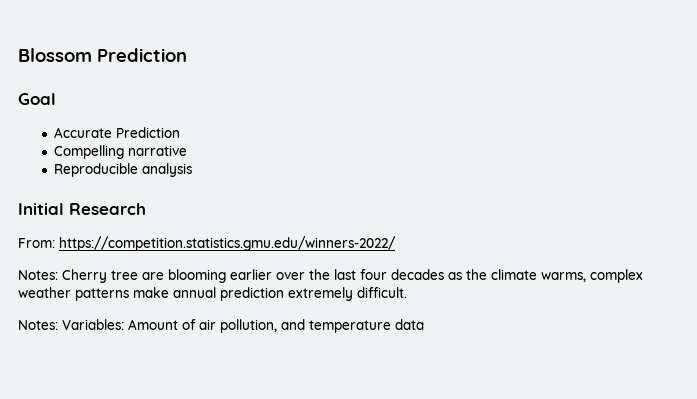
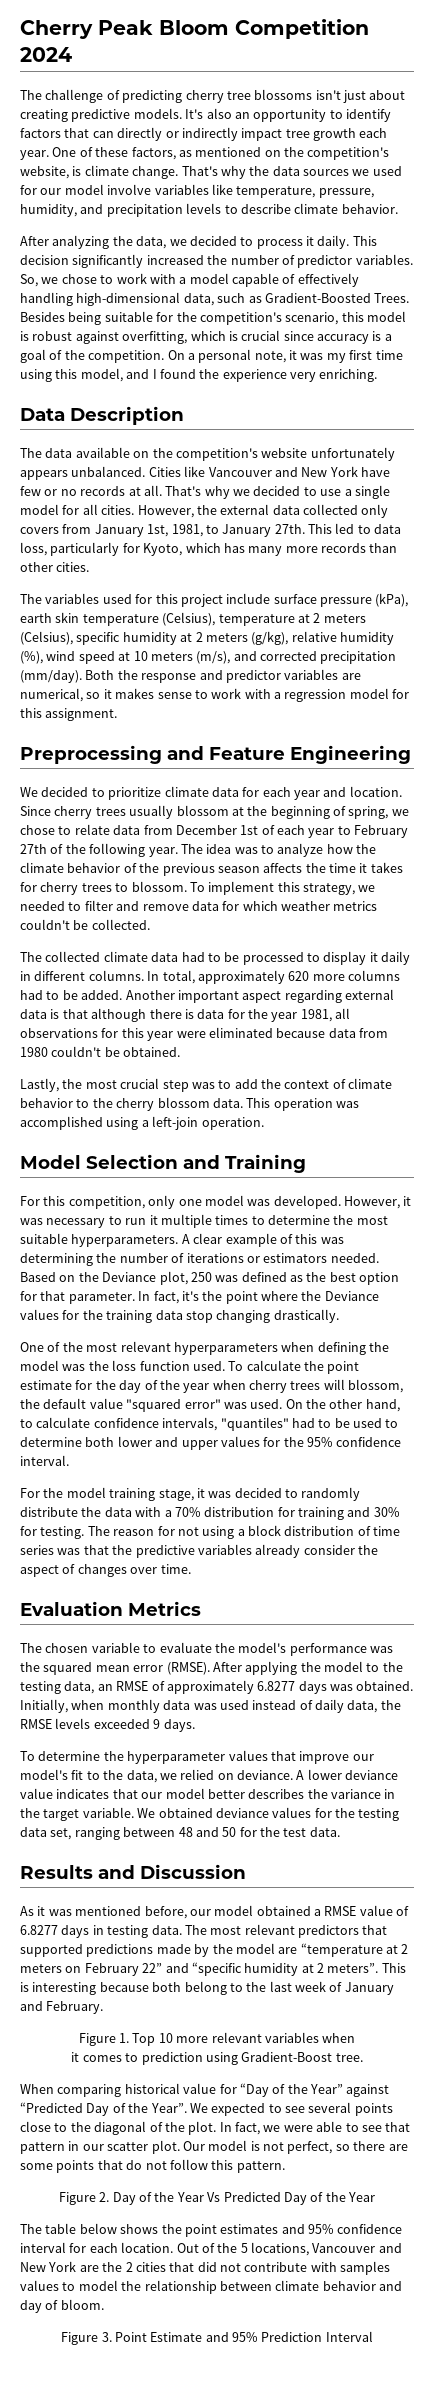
[18,48,187,62] [18,93,56,105] [53,127,180,138] [53,145,187,159] [53,163,192,177] [18,203,146,215] [18,236,396,251] [18,269,643,283] [18,287,407,301] [18,319,424,333] Blossom Prediction // Goal // Accurate Prediction // Compelling narrative // Reproducible analysis // Initial Research // From: https://competition.statistics.gmu.edu/winners-2022/ // Notes: Cherry tree are blooming earlier over the last four decades as the climate warms, complex weather patterns make annual prediction extremely difficult. // Notes: Variables: Amount of air pollution, and temperature data -> [20,19,369,39] [20,47,72,62] [20,89,406,103] [20,108,391,122] [20,127,388,141] [20,147,390,160] [20,165,402,179] [20,184,374,198] [20,203,398,217] [20,235,377,249] [20,254,413,268] [20,273,359,287] [20,292,410,306] [20,311,406,325] [20,330,392,344] [20,349,403,363] [20,368,378,382] [20,406,184,425] [20,447,395,461] [20,466,390,480] [20,485,390,499] [20,504,389,518] [20,523,402,537] [20,542,398,556] [20,562,90,572] [20,593,409,607] [20,612,366,626] [20,631,394,645] [20,651,397,664] [20,669,361,683] [20,688,410,702] [20,708,118,721] [20,745,411,764] [20,786,402,800] [20,805,409,819] [20,824,409,838] [20,843,377,857] [20,862,403,876] [20,881,376,895] [20,900,378,911] [20,919,150,930] [20,951,411,965] [20,970,400,984] [20,989,394,1003] [20,1008,351,1022] [20,1027,388,1041] [20,1046,181,1057] [20,1078,393,1092] [20,1097,359,1111] [20,1116,264,1130] [20,1154,306,1173] [20,1195,412,1209] [20,1214,388,1228] [20,1233,344,1247] [20,1253,379,1266] [20,1271,400,1285] [20,1291,379,1304] [20,1309,339,1323] [20,1341,389,1355] [20,1360,360,1374] [20,1379,404,1393] [20,1398,400,1412] [20,1417,399,1431] [20,1436,402,1450] [20,1455,69,1466] [20,1487,361,1501] [20,1507,400,1520] [20,1525,401,1539] [20,1544,378,1558] [20,1564,191,1577] [20,1601,201,1616] [20,1642,393,1656] [20,1661,403,1675] [20,1680,414,1694] [20,1699,401,1713] [20,1718,195,1732] [20,1750,374,1764] [20,1769,399,1783] [20,1788,396,1799] [20,1807,400,1821] [20,1827,340,1840] [20,1864,246,1879] [20,1905,410,1919] [20,1924,388,1938] [20,1943,409,1957] [20,1962,406,1976] [20,1981,394,1995] [20,2001,104,2014] [78,2032,356,2046] [71,2052,363,2065] [20,2083,390,2097] [20,2102,393,2116] [20,2121,411,2135] [20,2140,408,2154] [20,2159,285,2173] [58,2192,376,2205] [20,2223,403,2237] [20,2242,402,2256] [20,2261,391,2275] [20,2280,402,2294] [20,2299,104,2313] [61,2331,373,2345] Cherry Peak Bloom Competition 2024 // The challenge of predicting cherry tree blossoms isn't just about creating predictive models. It's also an opportunity to identify factors that can directly or indirectly impact tree growth each year. One of these factors, as mentioned on the competition's website, is climate change. That's why the data sources we used for our model involve variables like temperature, pressure, humidity, and precipitation levels to describe climate behavior. // After analyzing the data, we decided to process it daily. This decision significantly increased the number of predictor variables. So, we chose to work with a model capable of effectively handling high-dimensional data, such as Gradient-Boosted Trees. Besides being suitable for the competition's scenario, this model is robust against overfitting, which is crucial since accuracy is a goal of the competition. On a personal note, it was my first time using this model, and I found the experience very enriching. // Data Description // The data available on the competition's website unfortunately appears unbalanced. Cities like Vancouver and New York have few or no records at all. That's why we decided to use a single model for all cities. However, the external data collected only covers from January 1st, 1981, to January 27th. This led to data loss, particularly for Kyoto, which has many more records than other cities. // The variables used for this project include surface pressure (kPa), earth skin temperature (Celsius), temperature at 2 meters (Celsius), specific humidity at 2 meters (g/kg), relative humidity (%), wind speed at 10 meters (m/s), and corrected precipitation (mm/day). Both the response and predictor variables are numerical, so it makes sense to work with a regression model for this assignment. // Preprocessing and Feature Engineering // We decided to prioritize climate data for each year and location. Since cherry trees usually blossom at the beginning of spring, we chose to relate data from December 1st of each year to February 27th of the following year. The idea was to analyze how the climate behavior of the previous season affects the time it takes for cherry trees to blossom. To implement this strategy, we needed to filter and remove data for which weather metrics couldn't be collected. // The collected climate data had to be processed to display it daily in different columns. In total, approximately 620 more columns had to be added. Another important aspect regarding external data is that although there is data for the year 1981, all observations for this year were eliminated because data from 1980 couldn't be obtained. // Lastly, the most crucial step was to add the context of climate behavior to the cherry blossom data. This operation was accomplished using a left-join operation. // Model Selection and Training // For this competition, only one model was developed. However, it was necessary to run it multiple times to determine the most suitable hyperparameters. A clear example of this was determining the number of iterations or estimators needed. Based on the Deviance plot, 250 was defined as the best option for that parameter. In fact, it's the point where the Deviance values for the training data stop changing drastically. // One of the most relevant hyperparameters when defining the model was the loss function used. To calculate the point estimate for the day of the year when cherry trees will blossom, the default value "squared error" was used. On the other hand, to calculate confidence intervals, "quantiles" had to be used to determine both lower and upper values for the 95% confidence interval. // For the model training stage, it was decided to randomly distribute the data with a 70% distribution for training and 30% for testing. The reason for not using a block distribution of time series was that the predictive variables already consider the aspect of changes over time. // Evaluation Metrics // The chosen variable to evaluate the model's performance was the squared mean error (RMSE). After applying the model to the testing data, an RMSE of approximately 6.8277 days was obtained. Initially, when monthly data was used instead of daily data, the RMSE levels exceeded 9 days. // To determine the hyperparameter values that improve our model's fit to the data, we relied on deviance. A lower deviance value indicates that our model better describes the variance in the target variable. We obtained deviance values for the testing data set, ranging between 48 and 50 for the test data. // Results and Discussion // As it was mentioned before, our model obtained a RMSE value of 6.8277 days in testing data. The most relevant predictors that supported predictions made by the model are “temperature at 2 meters on February 22” and “specific humidity at 2 meters”. This is interesting because both belong to the last week of January and February. // Figure 1. Top 10 more relevant variables when // it comes to prediction using Gradient-Boost tree. // When comparing historical value for “Day of the Year” against “Predicted Day of the Year”. We expected to see several points close to the diagonal of the plot. In fact, we were able to see that pattern in our scatter plot. Our model is not perfect, so there are some points that do not follow this pattern. // Figure 2. Day of the Year Vs Predicted Day of the Year // The table below shows the point estimates and 95% confidence interval for each location. Out of the 5 locations, Vancouver and New York are the 2 cities that did not contribute with samples values to model the relationship between climate behavior and day of bloom. // Figure 3. Point Estimate and 95% Prediction Interval

